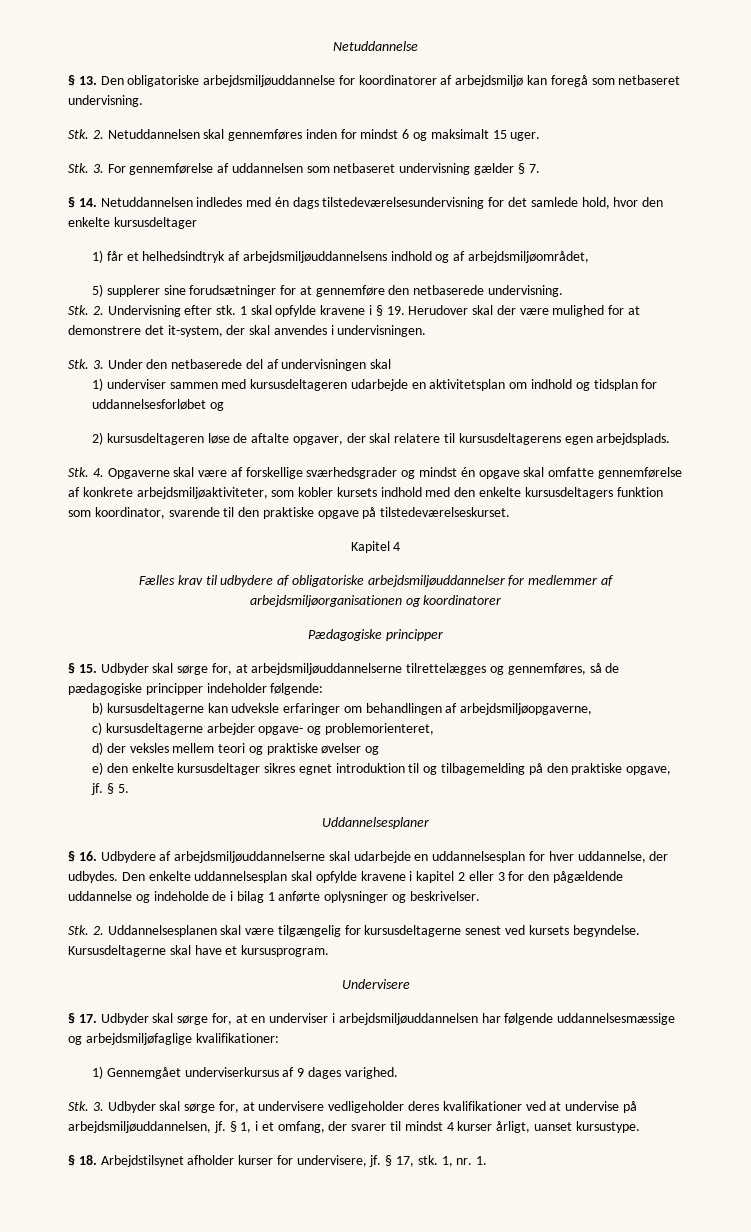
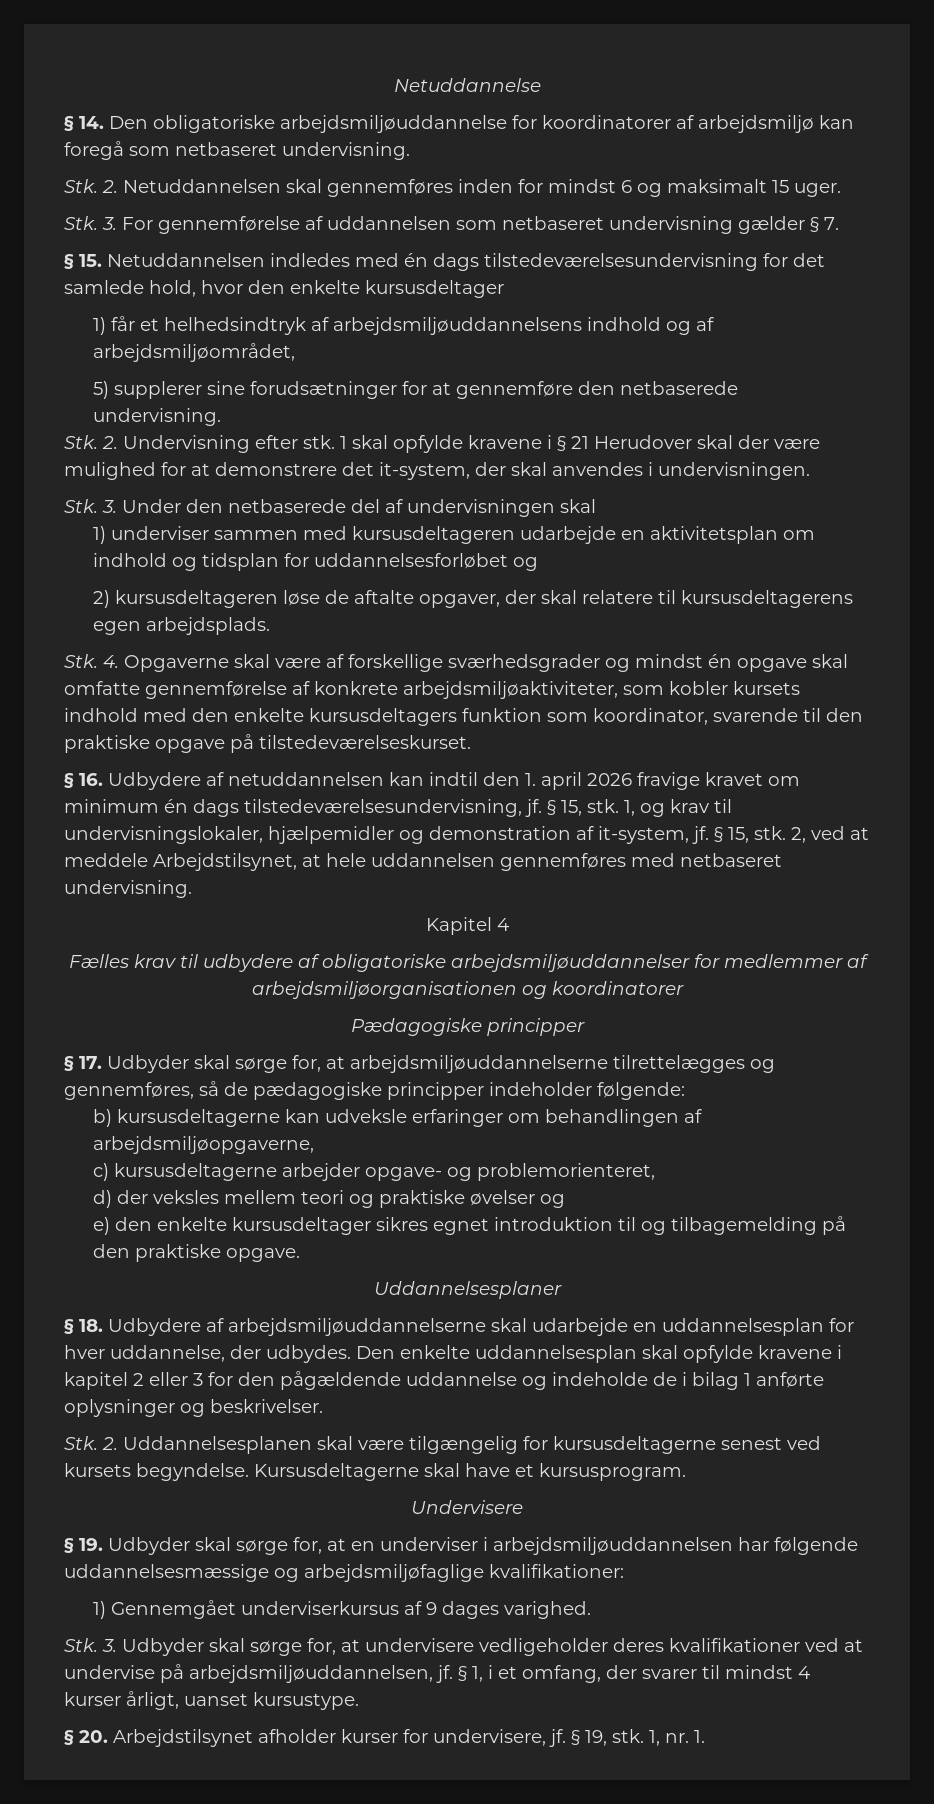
[78,76,97,85] 13. -> [79,116,104,129] 14.
[78,198,97,207] 14. -> [79,254,102,267] 15.
[386,306,405,315] 19. -> [571,436,589,449] 21
(511, 512) none -> [64,772,800,790] [64,799,732,817] [64,826,869,844] [64,853,782,871] [64,880,192,898] // § 16. Udbydere af netuddannelsen kan indtil den 1. april 2026 fravige kravet om minimum én dags tilstedeværelsesundervisning, jf. § 15, stk. 1, og krav til undervisningslokaler, hjælpemidler og demonstration af it-system, jf. § 15, stk. 2, ved at meddele Arbejdstilsynet, at hele uddannelsen gennemføres med netbaseret undervisning.
[78,664,97,673] 15. -> [79,1056,102,1069] 17.
[626,766,672,775] [91,783,129,795] opgave, jf. § 5. -> [225,1248,300,1262] opgave.
[78,851,97,861] 16. -> [79,1319,103,1332] 18.
[78,1014,97,1023] 17. -> [79,1538,103,1551] 19.
[78,1155,97,1165] 18. -> [79,1730,108,1743] 20.
[396,1156,415,1167] 17, -> [585,1730,607,1746] 19,

